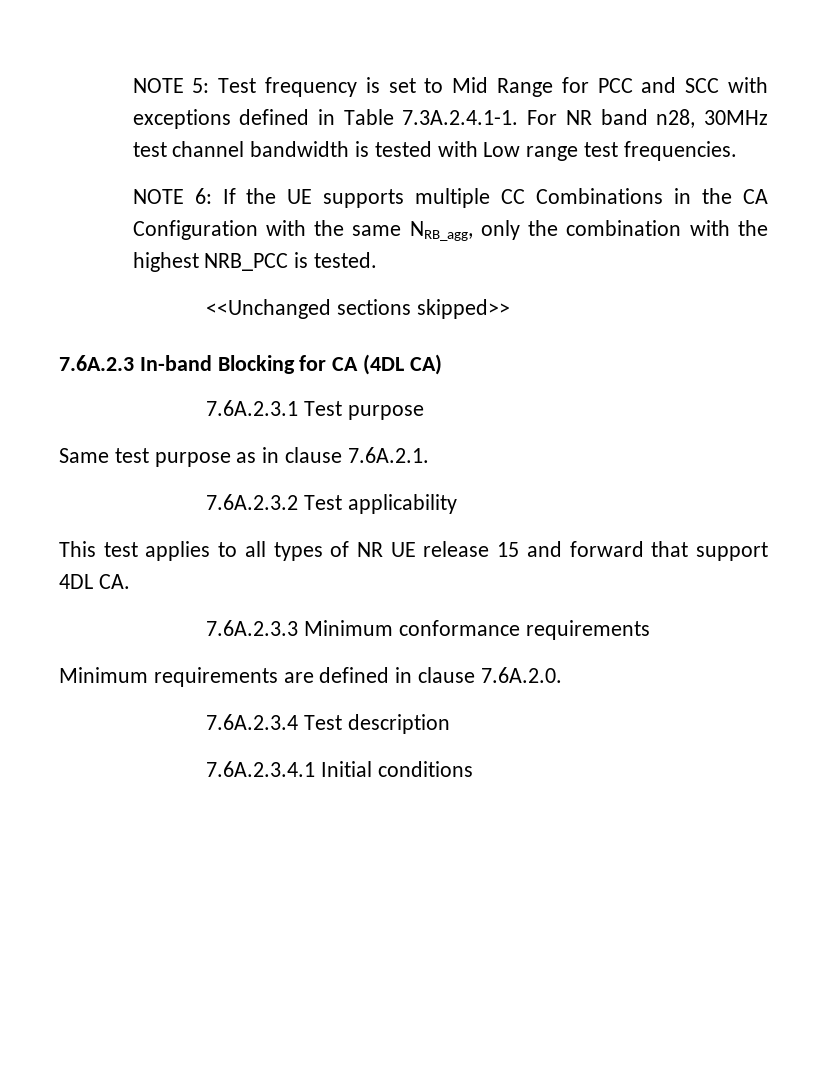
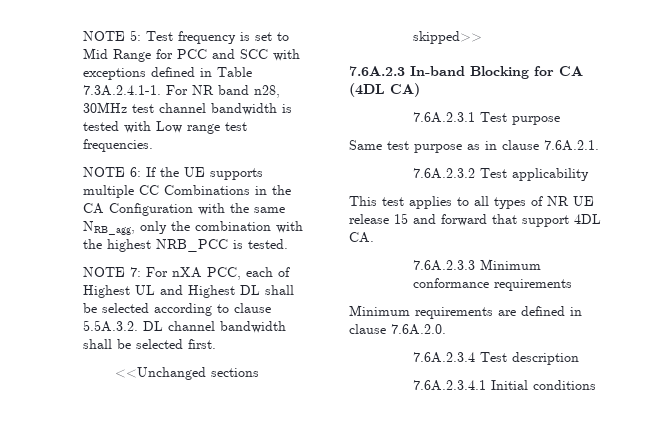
(378, 260) none -> [83,267,291,280] [83,285,295,298] [83,303,272,316] [83,320,287,333] [83,339,217,349] // NOTE 7: For nXA PCC, each of Highest UL and Highest DL shall be selected according to clause 5.5A.3.2. DL channel bandwidth shall be selected first.

